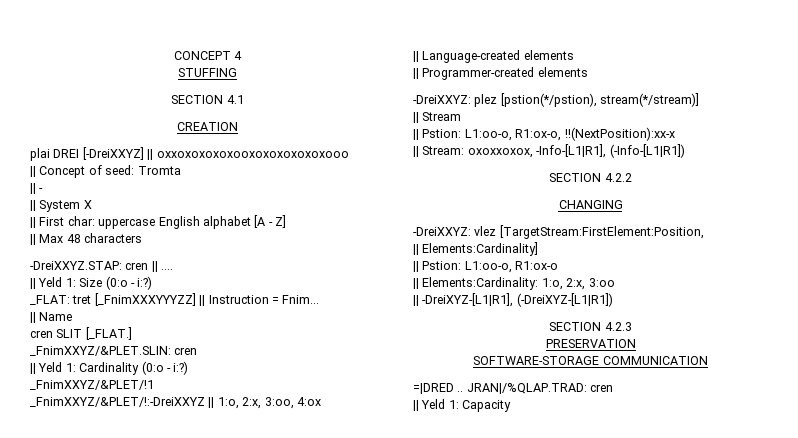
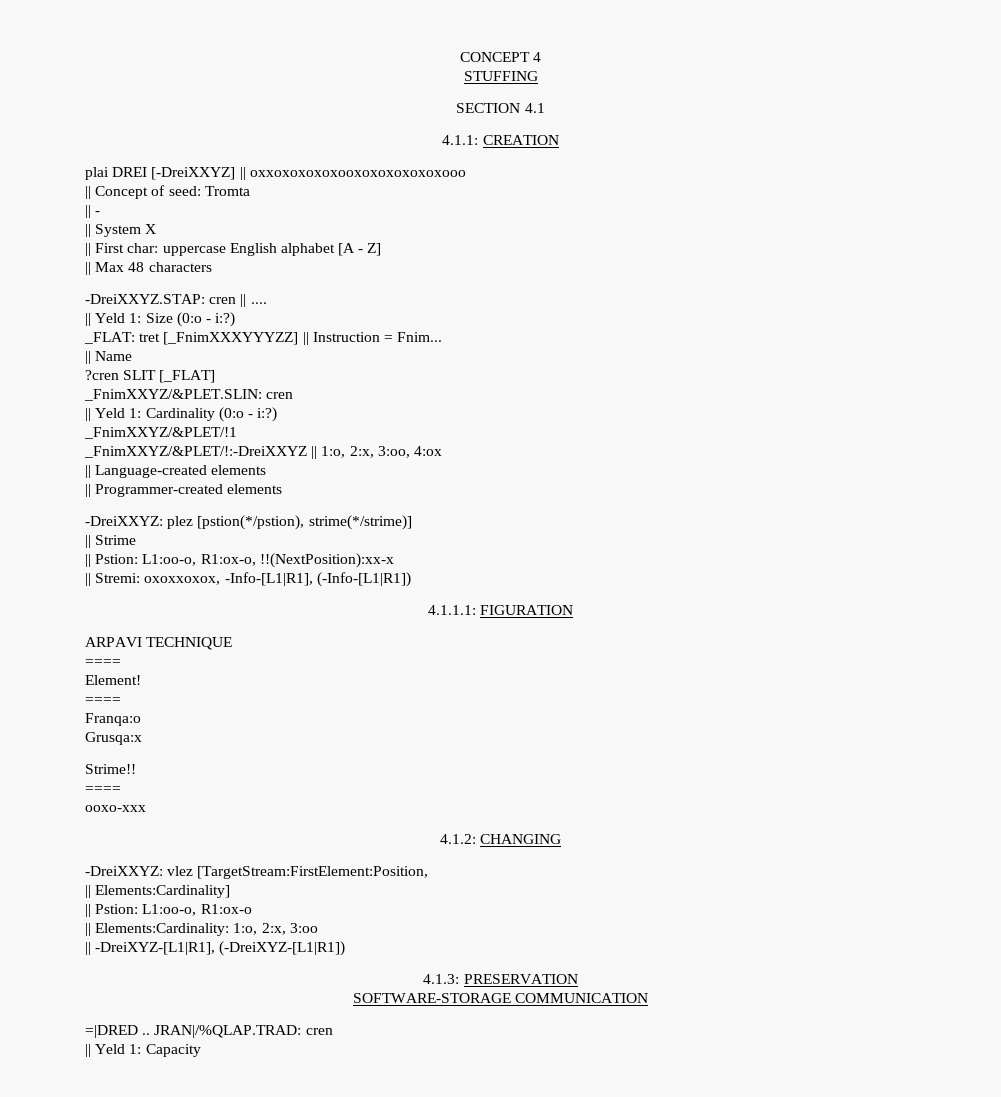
(244, 99) none -> [442,135,479,145] 4.1.1:
[30,327,132,340] cren SLIT [_FLAT.] -> [85,370,216,383] ?cren SLIT [_FLAT]
[600,93,700,107] [413,112,462,123] stream(*/stream)] // || Stream -> [308,515,412,530] [85,535,137,548] strime(*/strime)] // || Strime
[422,146,465,155] Stream: -> [95,573,141,583] Stremi:
[549,173,632,182] SECTION 4.2.2 // -> [427,605,574,615] [85,637,233,650] [85,659,121,666] [85,675,141,685] [85,697,121,704] [85,713,141,726] [85,732,142,745] [85,764,136,774] [85,786,121,793] [85,805,146,812] [439,834,476,844] 4.1.1.1: FIGURATION // ARPAVI TECHNIQUE // ==== // Element! // ==== // Franqa:o // Grusqa:x // Strime!! // ==== // ooxo-xxx // 4.1.2:
[549,322,632,331] SECTION 4.2.3 // -> [423,974,460,984] 4.1.3:

